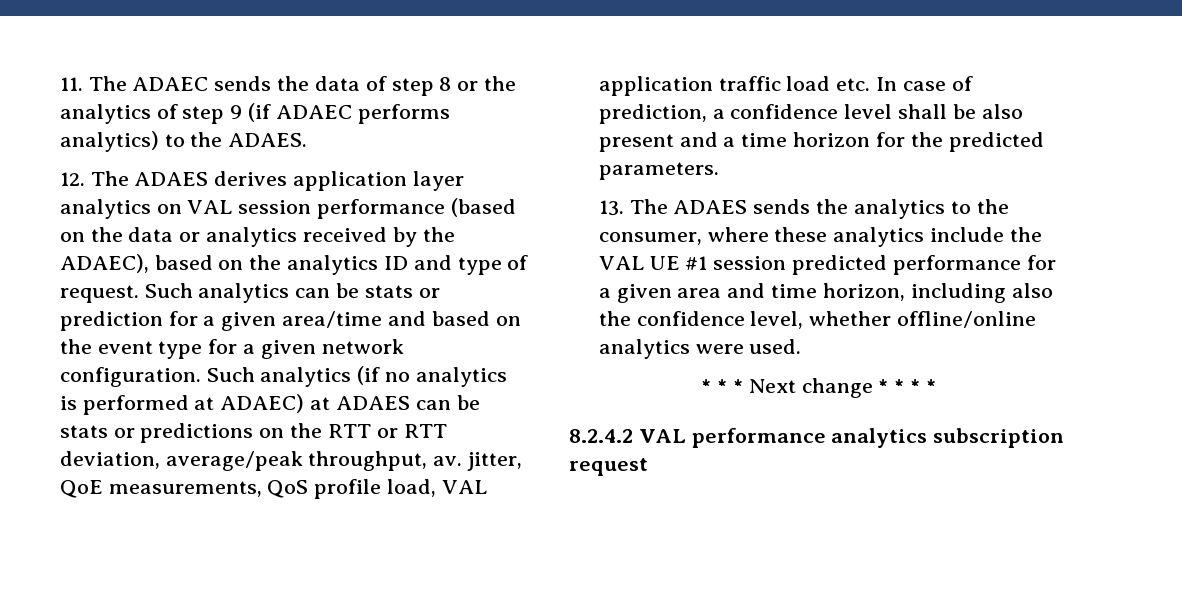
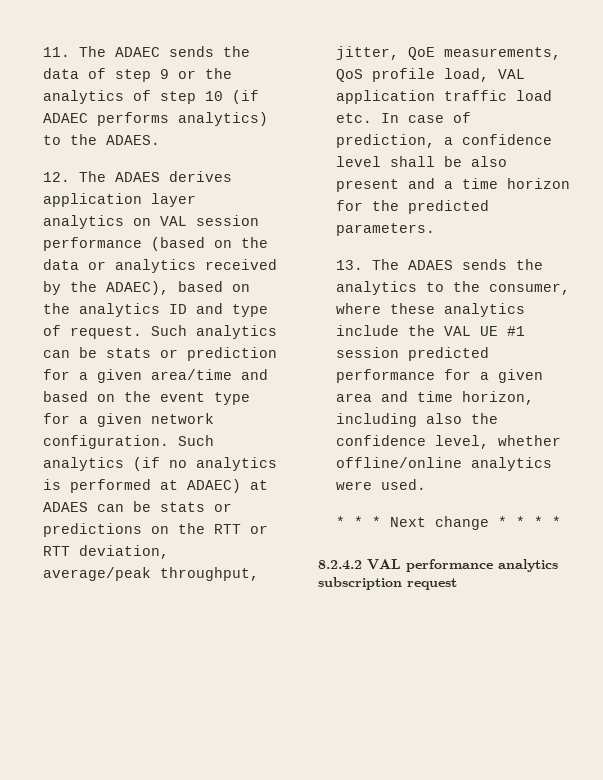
[439,77,452,91] 8 -> [159,69,169,79] 9
[230,105,243,119] 9 -> [204,91,223,101] 10
[433,456,463,466] av. -> (259, 574) none

